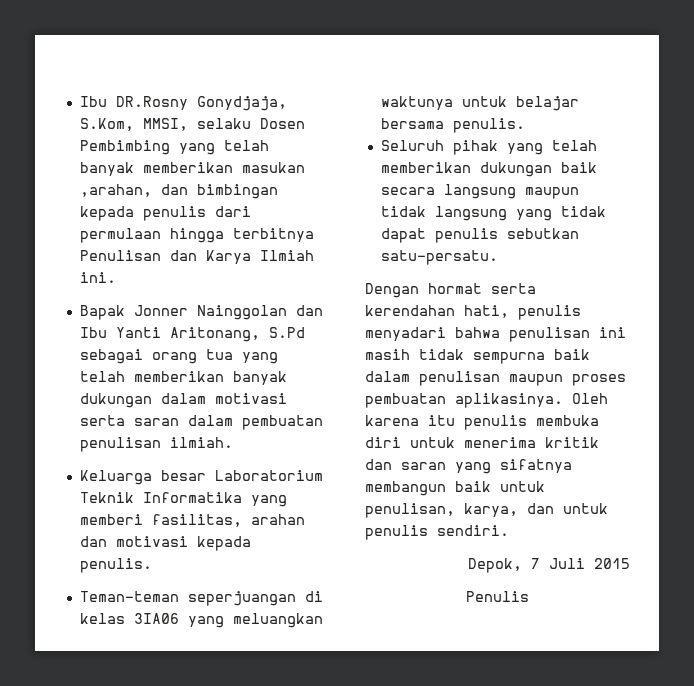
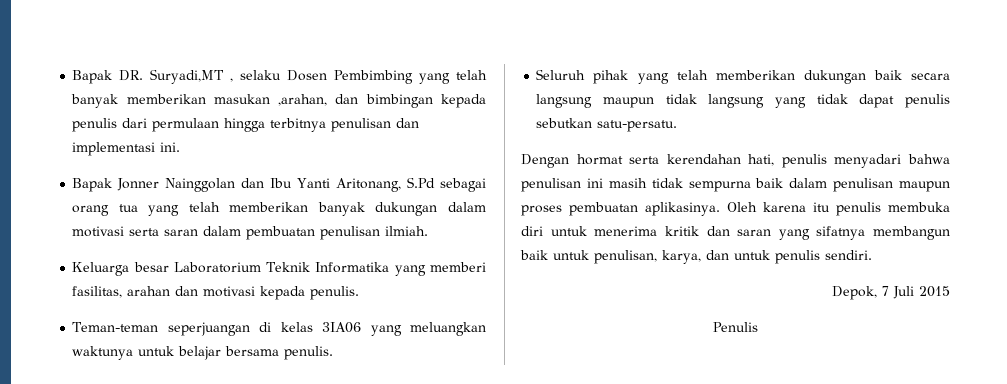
[79,96,287,111] [79,118,188,131] Ibu DR.Rosny Gonydjaja, S.Kom, MMSI, -> [72,69,234,84] Bapak DR. Suryadi,MT ,
[79,250,314,264] Penulisan dan Karya Ilmiah -> [331,118,420,132] [72,142,156,156] penulisan dan implementasi

